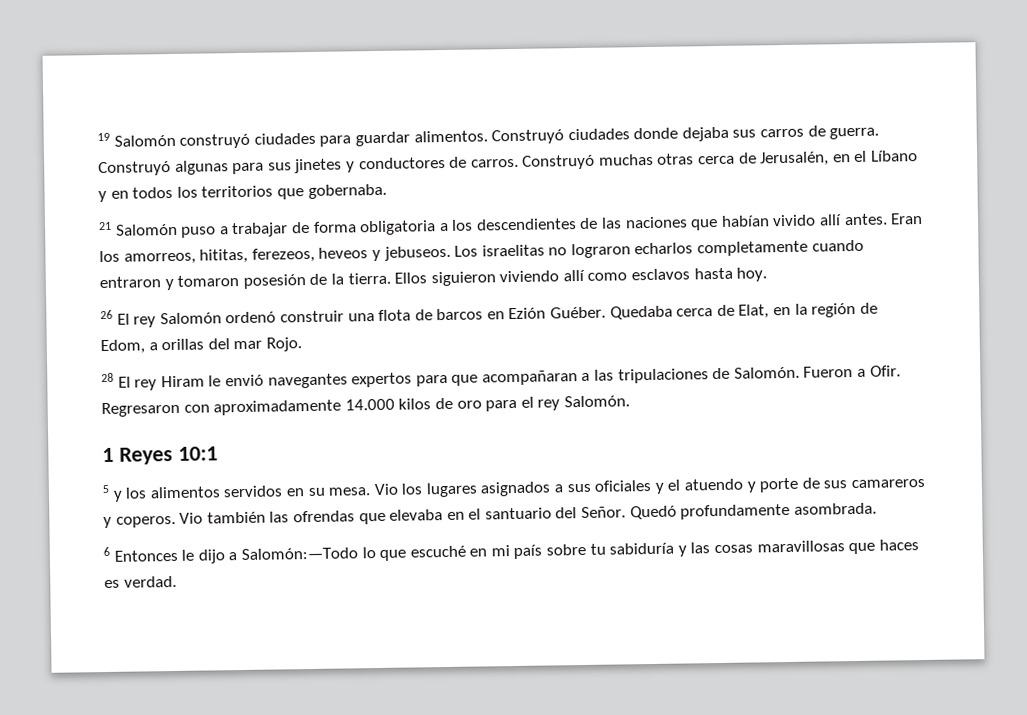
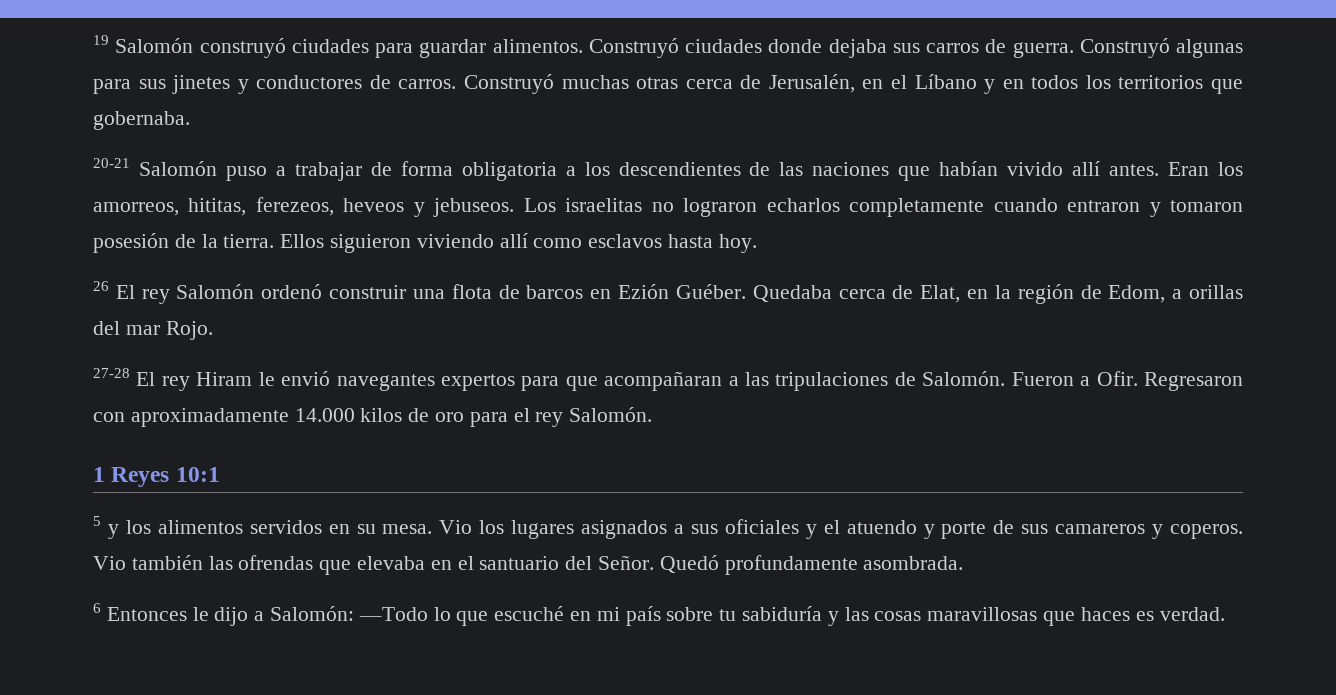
[98,221,112,231] 21 -> [93,158,130,168] 20-21
[101,372,114,383] 28 -> [93,368,130,378] 27-28
[240,547,358,561] Salomón:—Todo -> [270,606,428,621] Salomón: —Todo

